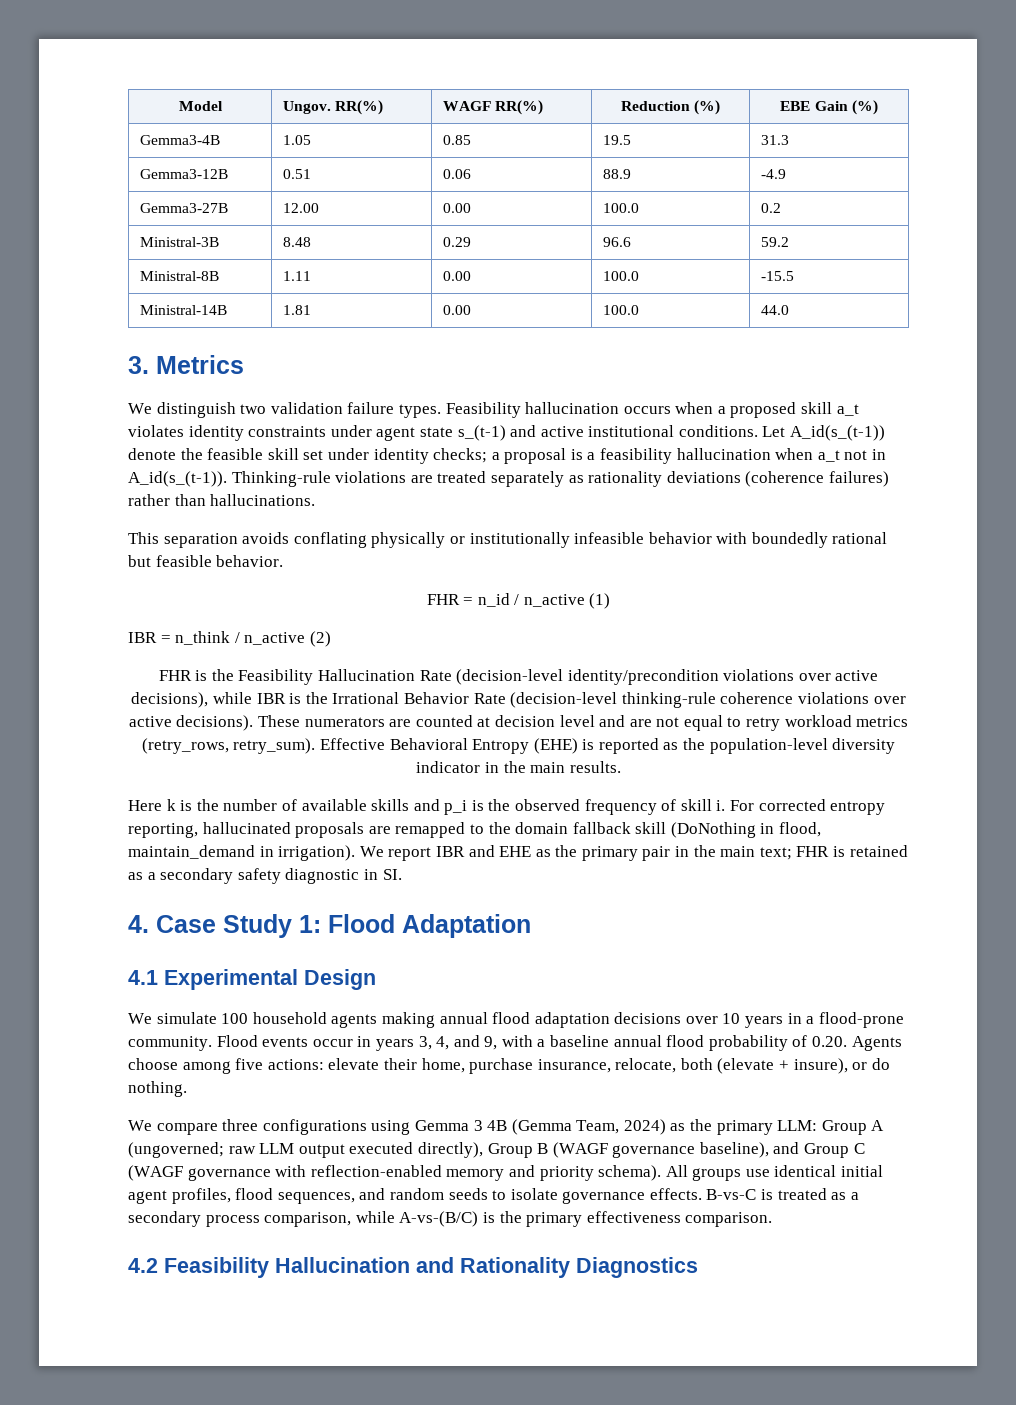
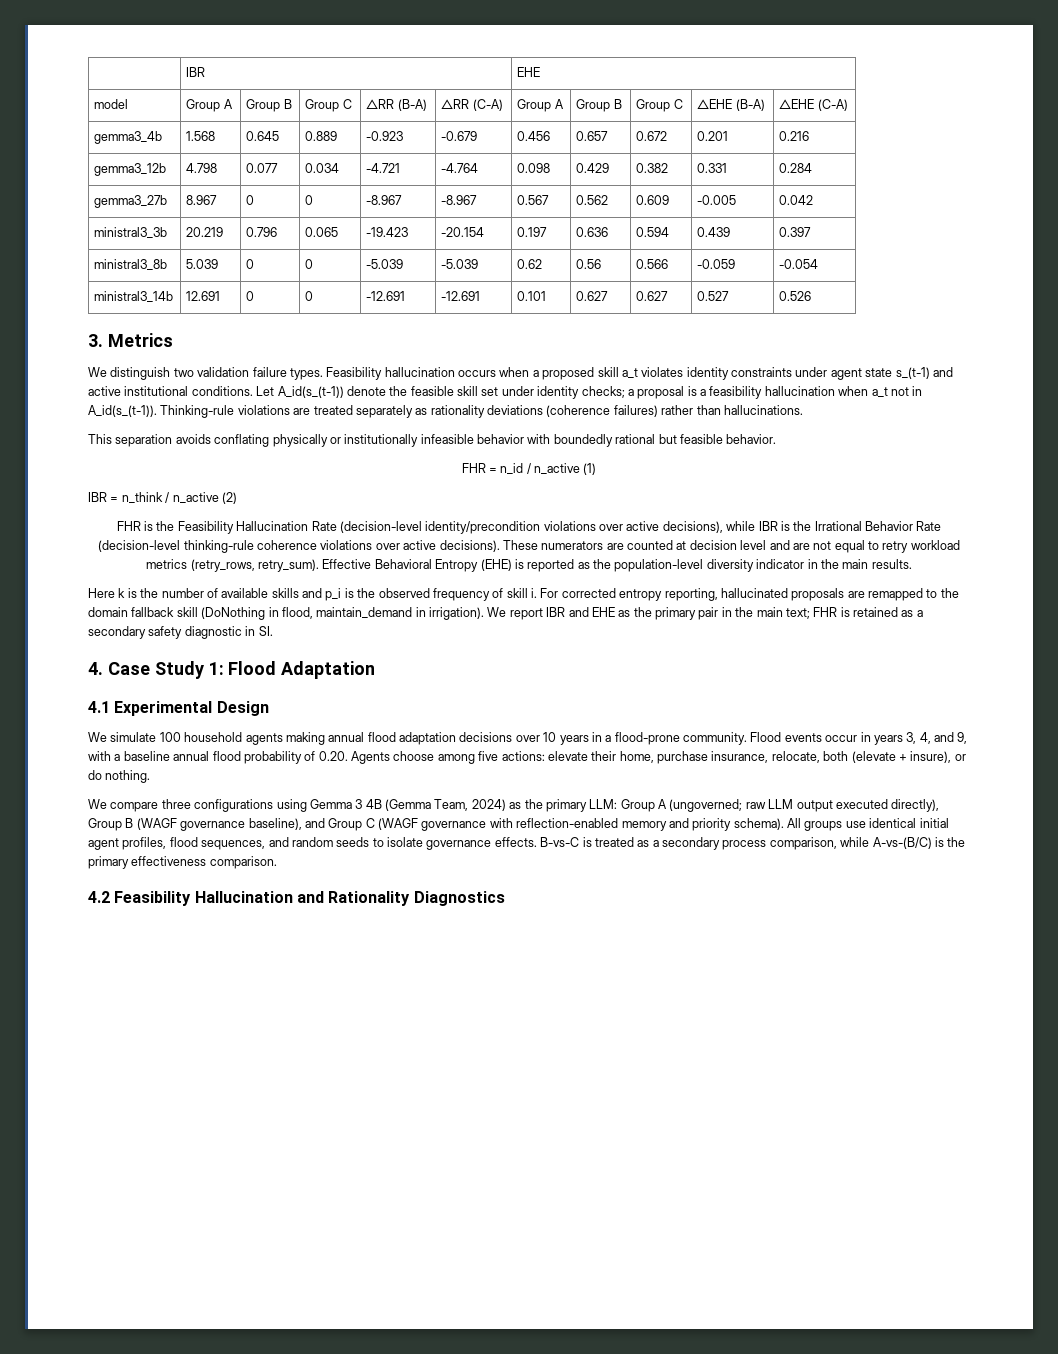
[178,101,223,111] [282,100,384,115] [442,100,544,115] [620,100,721,115] [780,100,878,115] [139,135,220,145] [282,135,311,145] [442,135,471,145] [602,135,631,145] [760,135,789,145] [139,169,228,179] [282,169,311,179] [442,169,471,179] [602,169,631,179] [760,169,786,179] [139,203,228,213] [282,203,319,213] [442,203,471,213] [602,203,639,213] [760,203,781,213] [139,237,219,247] [282,237,311,247] [442,237,471,247] [602,237,631,247] [760,237,789,247] [139,271,219,281] [282,271,311,281] [442,271,471,281] [602,271,639,281] [760,271,794,281] [139,305,227,315] [282,305,311,315] [442,305,471,315] [602,305,639,315] [760,305,789,315] Model | Ungov. RR(%) | WAGF RR(%) | Reduction (%) | EBE Gain (%) // Gemma3-4B | 1.05 | 0.85 | 19.5 | 31.3 // Gemma3-12B | 0.51 | 0.06 | 88.9 | -4.9 // Gemma3-27B | 12.00 | 0.00 | 100.0 | 0.2 // Ministral-3B | 8.48 | 0.29 | 96.6 | 59.2 // Ministral-8B | 1.11 | 0.00 | 100.0 | -15.5 // Ministral-14B | 1.81 | 0.00 | 100.0 | 44.0 -> [186,67,206,77] [517,67,541,77] [94,99,129,109] [186,99,233,112] [246,99,292,112] [305,99,352,112] [366,99,427,111] [441,99,503,111] [517,99,564,112] [576,99,622,112] [636,99,683,112] [697,99,765,111] [779,99,848,111] [94,131,163,144] [186,131,216,141] [246,131,280,141] [305,131,338,141] [366,131,404,141] [441,131,478,141] [517,131,551,141] [576,131,609,141] [636,131,668,141] [697,131,729,141] [779,131,810,141] [94,163,167,176] [186,163,218,173] [246,163,279,173] [305,163,340,173] [366,163,401,173] [441,163,479,173] [517,163,551,173] [576,163,610,173] [636,163,669,173] [697,163,728,173] [779,163,813,173] [94,195,168,208] [186,195,218,205] [246,195,255,205] [305,195,314,205] [366,195,403,205] [441,195,478,205] [517,195,550,205] [576,195,609,205] [636,195,670,205] [697,195,737,205] [779,195,814,205] [94,227,168,238] [186,227,224,237] [246,227,278,237] [305,227,339,237] [366,227,409,237] [441,227,485,237] [517,227,548,237] [576,227,609,237] [636,227,670,237] [697,227,731,237] [779,227,812,237] [94,259,168,270] [186,259,219,269] [246,259,255,269] [305,259,314,269] [366,259,404,269] [441,259,479,269] [517,259,543,269] [576,259,602,269] [636,259,669,269] [697,259,736,269] [779,259,819,269] [94,291,174,302] [186,291,221,301] [246,291,255,301] [305,291,314,301] [366,291,406,301] [441,291,481,301] [517,291,547,301] [576,291,609,301] [636,291,669,301] [697,291,730,301] [779,291,812,301] | IBR | EHE // model | Group A | Group B | Group C | △RR (B-A) | △RR (C-A) | Group A | Group B | Group C | △EHE (B-A) | △EHE (C-A) // gemma3_4b | 1.568 | 0.645 | 0.889 | -0.923 | -0.679 | 0.456 | 0.657 | 0.672 | 0.201 | 0.216 // gemma3_12b | 4.798 | 0.077 | 0.034 | -4.721 | -4.764 | 0.098 | 0.429 | 0.382 | 0.331 | 0.284 // gemma3_27b | 8.967 | 0 | 0 | -8.967 | -8.967 | 0.567 | 0.562 | 0.609 | -0.005 | 0.042 // ministral3_3b | 20.219 | 0.796 | 0.065 | -19.423 | -20.154 | 0.197 | 0.636 | 0.594 | 0.439 | 0.397 // ministral3_8b | 5.039 | 0 | 0 | -5.039 | -5.039 | 0.62 | 0.56 | 0.566 | -0.059 | -0.054 // ministral3_14b | 12.691 | 0 | 0 | -12.691 | -12.691 | 0.101 | 0.627 | 0.627 | 0.527 | 0.526

